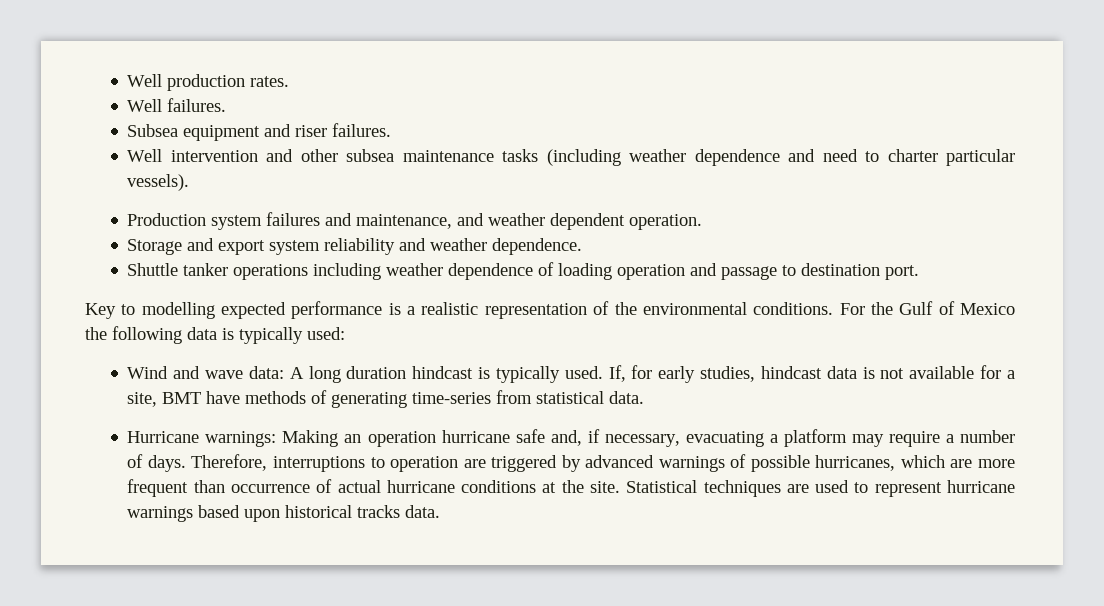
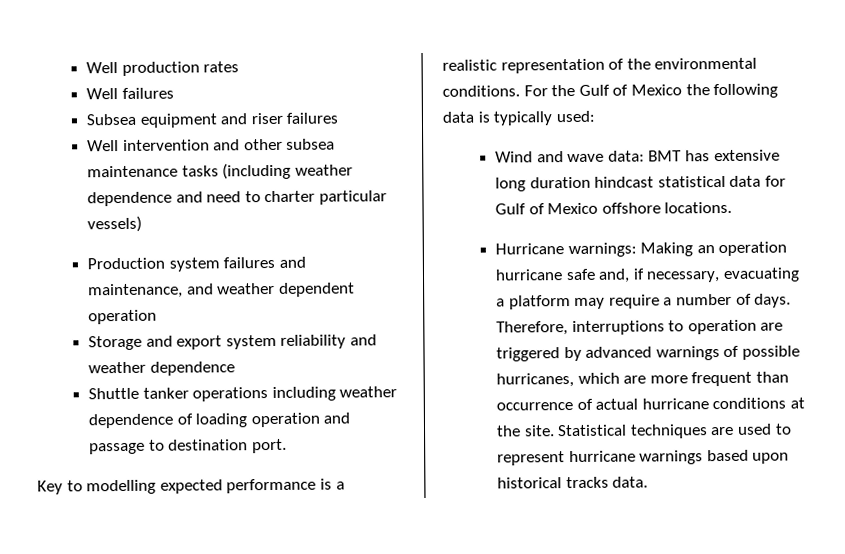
[250,76,290,87] [127,98,227,112] rates. // Well failures. -> [203,61,240,73] [86,87,174,100] rates // Well failures
[332,123,392,137] failures. -> [286,112,339,124] failures
[127,174,190,191] vessels). -> [87,215,143,233] vessels)
[629,214,703,230] operation. -> [88,309,158,325] operation
[492,238,583,255] dependence. -> [149,361,235,376] dependence
[289,365,1015,383] [127,390,645,408] A long duration hindcast is typically used. If, for early studies, hindcast data is not available for a site, BMT have methods of generating time-series from statistical data. -> [648,149,780,162] [495,175,786,192] [495,201,733,215] BMT has extensive long duration hindcast statistical data for Gulf of Mexico offshore locations.

